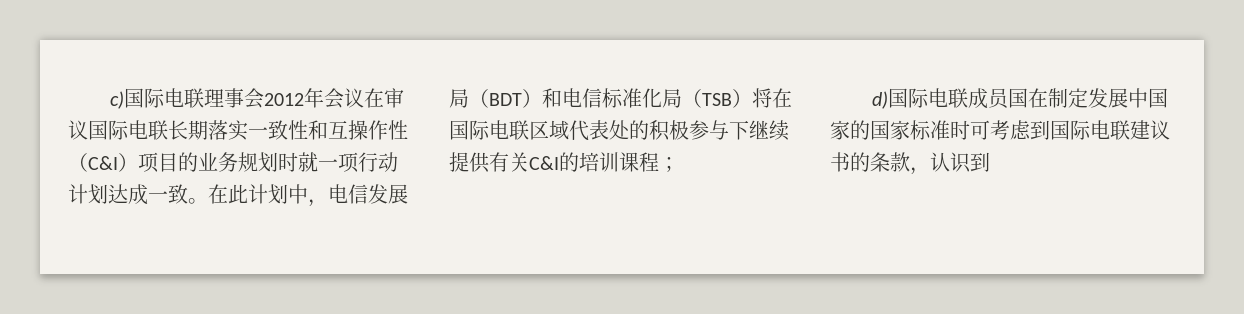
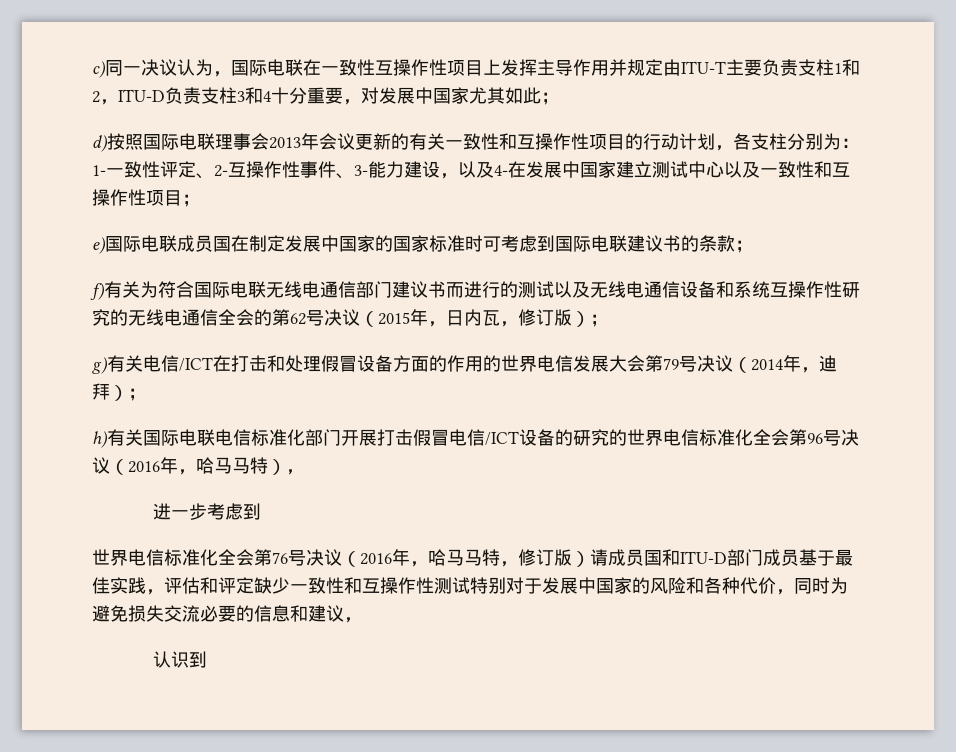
[124,88,405,109] [68,120,408,141] [68,152,398,173] [68,184,408,207] [449,88,792,108] [449,120,789,141] [449,152,679,173] [872,91,889,109] 国际电联理事会2012年会议在审议国际电联长期落实一致性和互操作性（C&I）项目的业务规划时就一项行动计划达成一致。在此计划中，电信发展局（BDT）和电信标准化局（TSB）将在国际电联区域代表处的积极参与下继续提供有关C&I的培训课程； // d) -> [105,59,860,77] [92,87,559,105] [92,133,859,152] [92,161,850,179] [92,189,200,207] [92,237,105,254] 同一决议认为，国际电联在一致性互操作性项目上发挥主导作用并规定由ITU-T主要负责支柱1和2，ITU-D负责支柱3和4十分重要，对发展中国家尤其如此； // d)按照国际电联理事会2013年会议更新的有关一致性和互操作性项目的行动计划，各支柱分别为：1-一致性评定、2-互操作性事件、3-能力建设，以及4-在发展中国家建立测试中心以及一致性和互操作性项目； // e)
[910,167,930,175] ， -> [735,240,753,253] [90,281,860,300] [92,309,608,327] [92,355,837,374] [92,383,146,401] [92,429,859,448] [92,457,304,475] [152,503,261,520] [92,549,853,567] [92,577,848,595] [92,605,362,623] ； // f)有关为符合国际电联无线电通信部门建议书而进行的测试以及无线电通信设备和系统互操作性研究的无线电通信全会的第62号决议（2015年，日内瓦，修订版）； // g)有关电信/ICT在打击和处理假冒设备方面的作用的世界电信发展大会第79号决议（2014年，迪拜）； // h)有关国际电联电信标准化部门开展打击假冒电信/ICT设备的研究的世界电信标准化全会第96号决议（2016年，哈马马特）， // 进一步考虑到 // 世界电信标准化全会第76号决议（2016年，哈马马特，修订版）请成员国和ITU-D部门成员基于最佳实践，评估和评定缺少一致性和互操作性测试特别对于发展中国家的风险和各种代价，同时为避免损失交流必要的信息和建议， //

